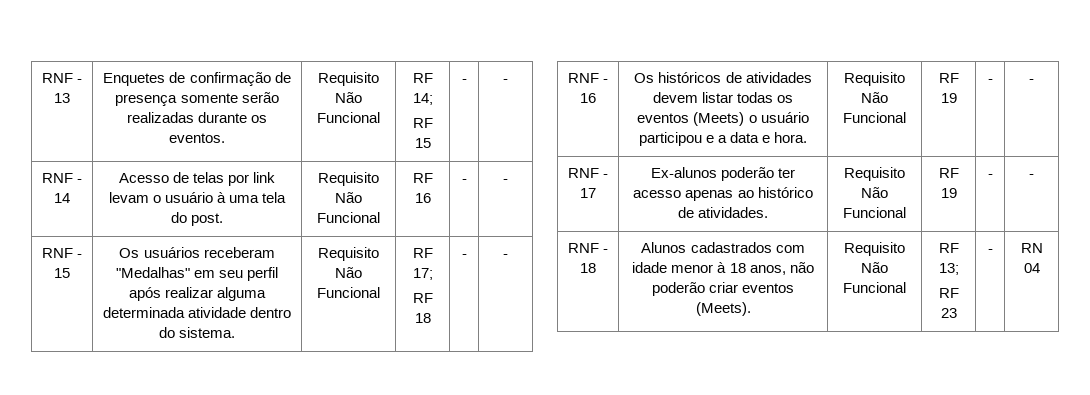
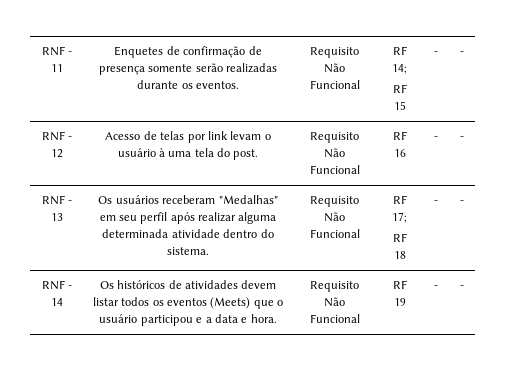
[41,73,83,83] [54,93,70,103] RNF - 13 -> [41,46,73,56] [51,64,63,72] RNF - 11
[54,193,70,203] 14 -> [51,149,63,158] 12
[54,268,70,278] 15 -> [51,213,63,221] 13
[580,93,596,103] 16 -> [51,298,63,306] 14
[737,92,774,103] todas -> [121,297,150,306] todos
(745, 119) none -> [253,300,274,309] que
[567,168,609,178] [580,188,596,198] [650,167,796,181] [633,187,813,201] [677,207,769,218] [844,167,905,181] [861,187,888,198] [843,207,906,218] [938,168,959,178] [940,188,957,198] [987,174,993,178] [1029,174,1034,178] [567,243,609,253] [580,263,596,273] [641,242,805,253] [632,262,814,275] [651,282,795,296] [695,302,751,316] [844,242,905,256] [861,262,888,273] [843,282,906,293] [938,243,959,253] [938,263,959,275] [938,288,959,298] [940,308,957,318] [987,249,993,253] [1020,243,1043,253] [1023,263,1040,273] // RNF - 17 | Ex-alunos poderão ter acesso apenas ao histórico de atividades. | Requisito Não Funcional | RF 19 | - | - // RNF - 18 | Alunos cadastrados com idade menor à 18 anos, não poderão criar eventos (Meets). | Requisito Não Funcional | RF 13; // RF 23 | - | RN 04 -> (464, 287) none

